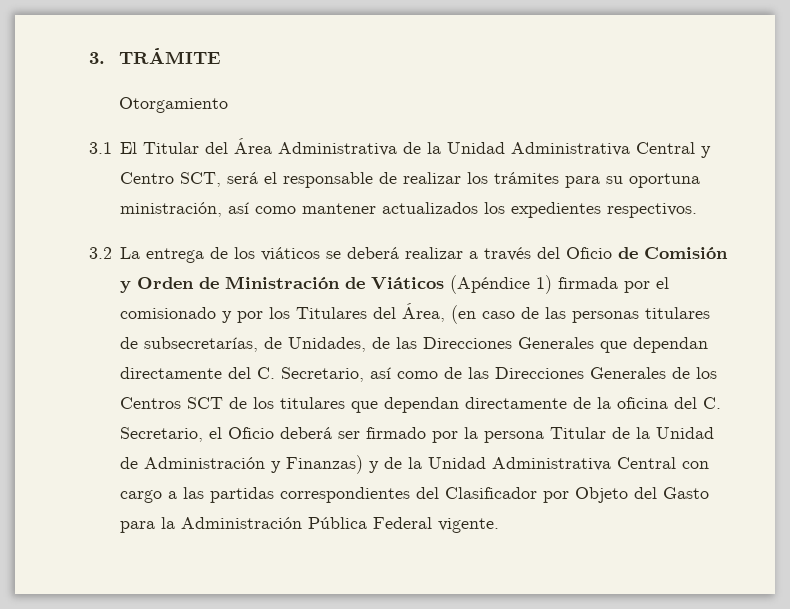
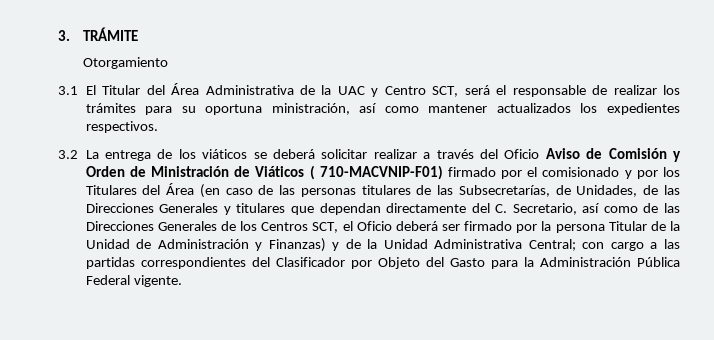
[447,142,696,156] Unidad Administrativa Central -> [337,86,365,95] UAC
(400, 253) none -> [321,149,368,159] solicitar
(613, 253) none -> [545,148,580,159] Aviso
[450,275,619,294] (Apéndice 1) firmada -> [309,165,496,180] ( 710-MACVNIP-F01) firmado
[402,303,446,322] Área, -> [166,183,195,195] Área
[144,337,259,352] subsecretarías, -> [437,185,550,197] las Subsecretarías,
(595, 343) none -> [223,203,286,215] y titulares
[187,397,722,413] [120,427,204,442] SCT de los titulares que dependan directamente de la oficina del C. Secretario, -> [312,222,339,233] SCT,
[617,457,677,469] Central -> [528,239,576,251] Central;

